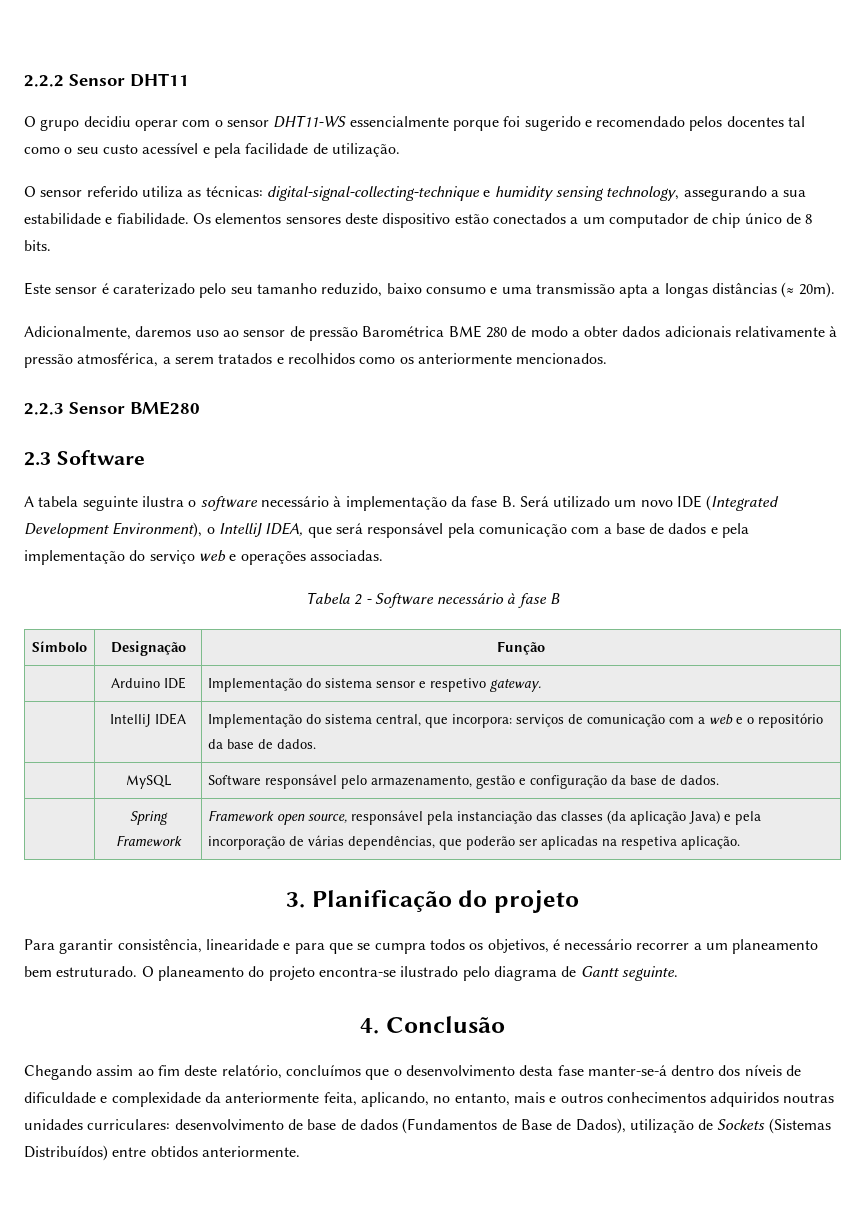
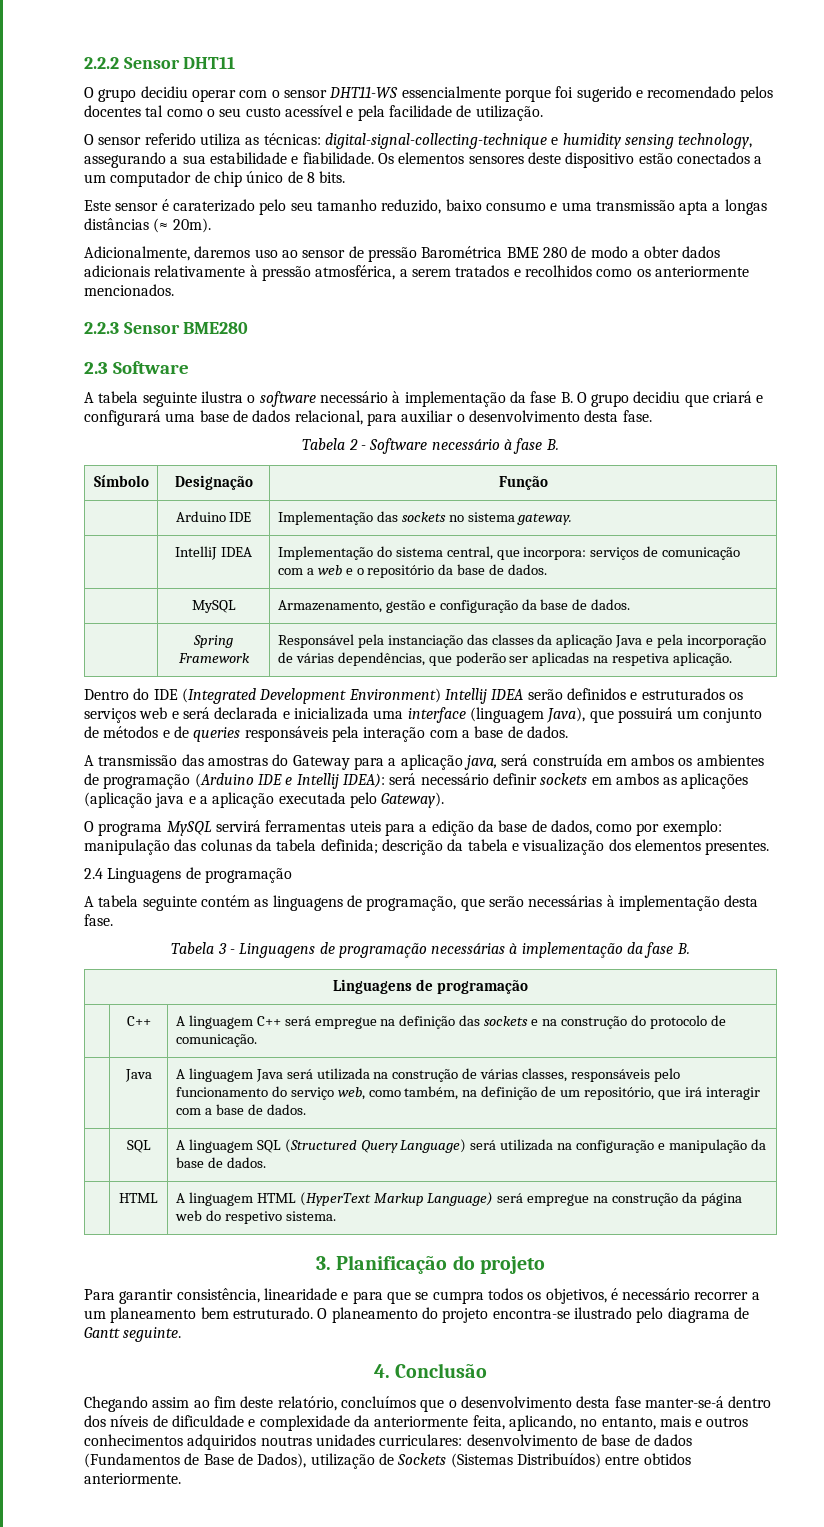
[519,495,780,511] [24,522,750,538] [24,550,383,565] Será utilizado um novo IDE (Integrated Development Environment), o IntelliJ IDEA, que será responsável pela comunicação com a base de dados e pela implementação do serviço web e operações associadas. -> [576,391,764,407] [84,410,652,426] O grupo decidiu que criará e configurará uma base de dados relacional, para auxiliar o desenvolvimento desta fase.
[550,593,561,604] B -> [545,439,559,450] B.
[306,678,487,692] do sistema sensor e respetivo -> [376,511,515,522] das sockets no sistema
[208,774,473,789] Software responsável pelo armazenamento, -> [277,600,382,613] Armazenamento,
[208,810,424,825] Framework open source, responsável -> [277,634,354,648] Responsável
[607,810,721,825] (da aplicação Java) -> [537,634,643,648] da aplicação Java
(741, 843) none -> [84,688,743,704] [84,707,763,723] [84,726,568,742] [84,754,764,770] [84,773,749,789] [84,792,445,808] [84,820,722,836] [84,839,770,855] [84,867,292,883] [84,895,759,911] [84,914,113,926] [171,942,690,958] [333,979,528,994] [126,1016,151,1026] [175,1015,726,1029] [175,1034,257,1047] [124,1069,152,1082] [175,1068,680,1082] [175,1086,760,1100] [175,1104,306,1115] [126,1140,151,1153] [175,1139,766,1153] [175,1157,266,1168] [119,1193,158,1203] [175,1192,742,1206] [174,1210,336,1224] // Dentro do IDE (Integrated Development Environment) Intellij IDEA serão definidos e estruturados os serviços web e será declarada e inicializada uma interface (linguagem Java), que possuirá um conjunto de métodos e de queries responsáveis pela interação com a base de dados. // A transmissão das amostras do Gateway para a aplicação java, será construída em ambos os ambientes de programação (Arduino IDE e Intellij IDEA): será necessário definir sockets em ambos as aplicações (aplicação java e a aplicação executada pelo Gateway). // O programa MySQL servirá ferramentas uteis para a edição da base de dados, como por exemplo: manipulação das colunas da tabela definida; descrição da tabela e visualização dos elementos presentes. // 2.4 Linguagens de programação // A tabela seguinte contém as linguagens de programação, que serão necessárias à implementação desta fase. // Tabela 3 - Linguagens de programação necessárias à implementação da fase B. // Linguagens de programação // | C++ | A linguagem C++ será empregue na definição das sockets e na construção do protocolo de comunicação. // | Java | A linguagem Java será utilizada na construção de várias classes, responsáveis pelo funcionamento do serviço web, como também, na definição de um repositório, que irá interagir com a base de dados. // | SQL | A linguagem SQL (Structured Query Language) será utilizada na configuração e manipulação da base de dados. // | HTML | A linguagem HTML (HyperText Markup Language) será empregue na construção da página web do respetivo sistema.

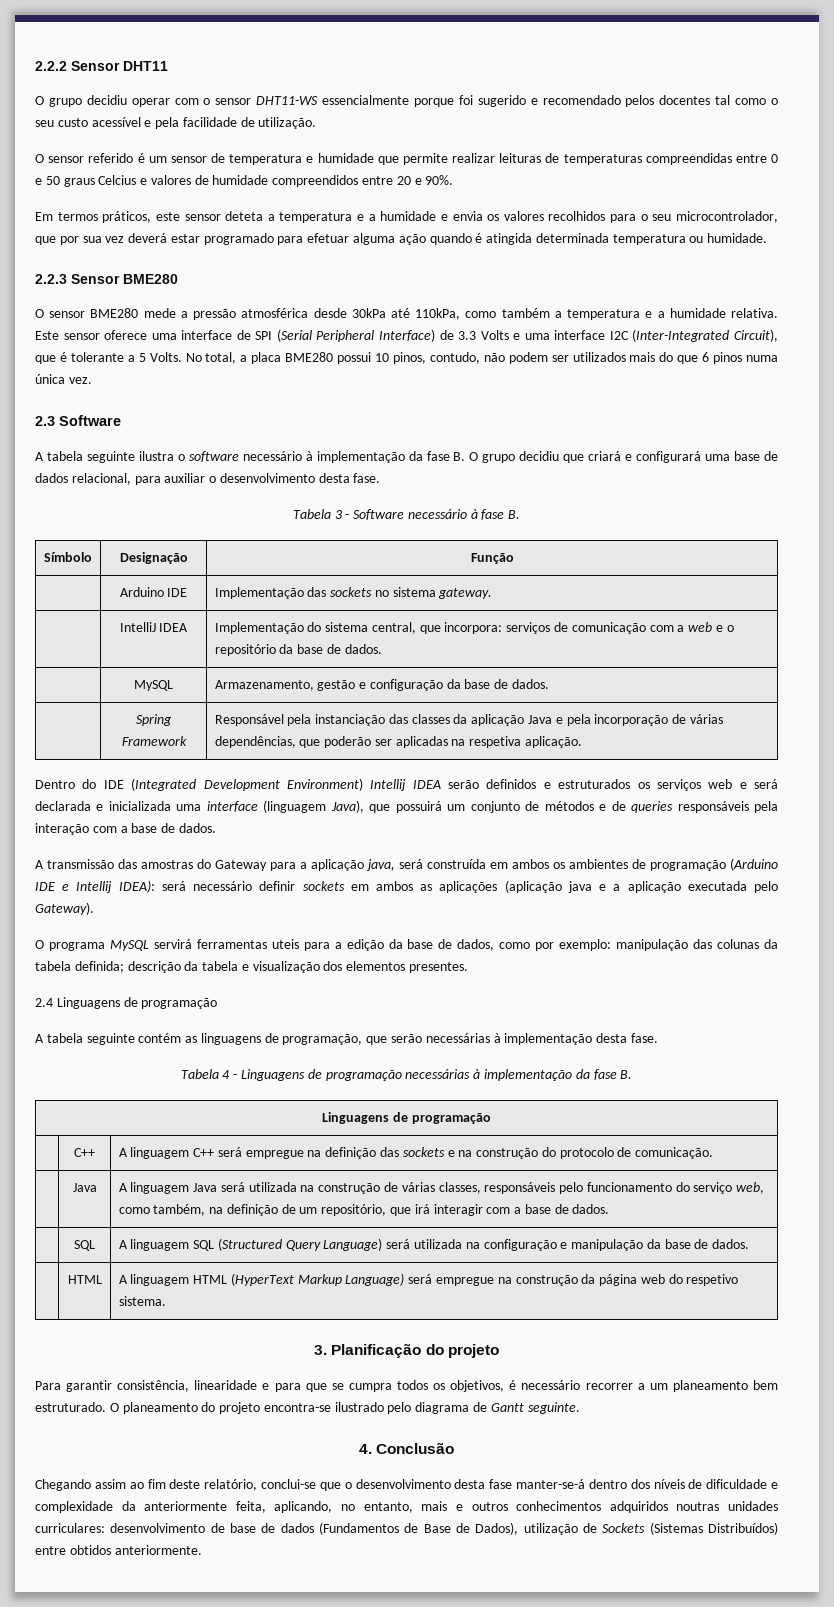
[199,133,753,149] [84,152,763,168] [84,171,346,187] [84,199,767,215] [84,218,211,233] [84,246,721,262] [84,265,749,281] [84,284,174,296] [84,322,249,334] utiliza as técnicas: digital-signal-collecting-technique e humidity sensing technology, assegurando a sua estabilidade e fiabilidade. Os elementos sensores deste dispositivo estão conectados a um computador de chip único de 8 bits. // Este sensor é caraterizado pelo seu tamanho reduzido, baixo consumo e uma transmissão apta a longas distâncias (≈ 20m). // Adicionalmente, daremos uso ao sensor de pressão Barométrica BME 280 de modo a obter dados adicionais relativamente à pressão atmosférica, a serem tratados e recolhidos como os anteriormente mencionados. // 2.2.3 Sensor BME280 -> [137,153,778,165] [35,175,454,187] [35,211,779,223] [35,233,768,245] [35,274,178,284] [35,308,778,320] [35,329,778,342] [35,352,778,364] [35,374,92,384] é um sensor de temperatura e humidade que permite realizar leituras de temperaturas compreendidas entre 0 e 50 graus Celcius e valores de humidade compreendidos entre 20 e 90%. // Em termos práticos, este sensor deteta a temperatura e a humidade e envia os valores recolhidos para o seu microcontrolador, que por sua vez deverá estar programado para efetuar alguma ação quando é atingida determinada temperatura ou humidade. // 2.2.3 Sensor BME280 // O sensor BME280 mede a pressão atmosférica desde 30kPa até 110kPa, como também a temperatura e a humidade relativa. Este sensor oferece uma interface de SPI (Serial Peripheral Interface) de 3.3 Volts e uma interface I2C (Inter-Integrated Circuit), que é tolerante a 5 Volts. No total, a placa BME280 possui 10 pinos, contudo, não podem ser utilizados mais do que 6 pinos numa única vez.
[348,439,358,450] 2 -> [334,510,343,519] 3
[217,943,227,954] 3 -> [222,1070,231,1079] 4
[340,1396,416,1408] concluímos -> [261,1479,317,1489] conclui-se

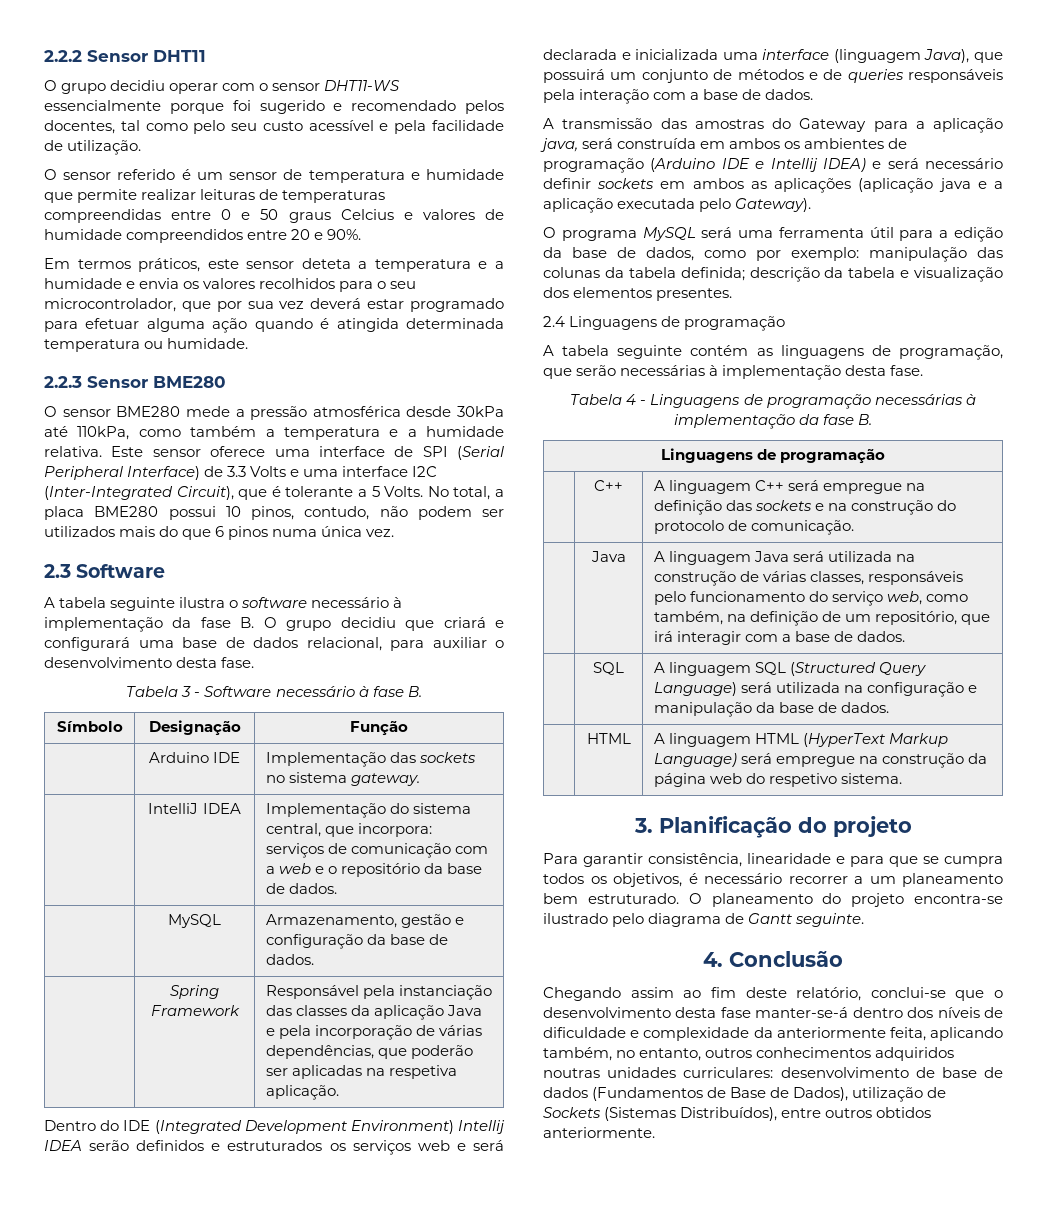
[659,95,711,105] docentes -> [44,120,115,134] docentes,
[771,98,779,105] o -> [193,120,226,134] pelo
[118,880,155,893] IDEA): -> [822,158,882,172] IDEA) e
[153,939,299,949] servirá ferramentas uteis -> [701,227,894,238] será uma ferramenta útil
[274,1501,463,1513] aplicando, no entanto, mais e -> [930,1027,1003,1041] [543,1047,702,1061] aplicando também, no entanto,
[708,1522,778,1535] [35,1546,66,1555] Distribuídos) entre -> [680,1107,873,1121] Distribuídos), entre outros

